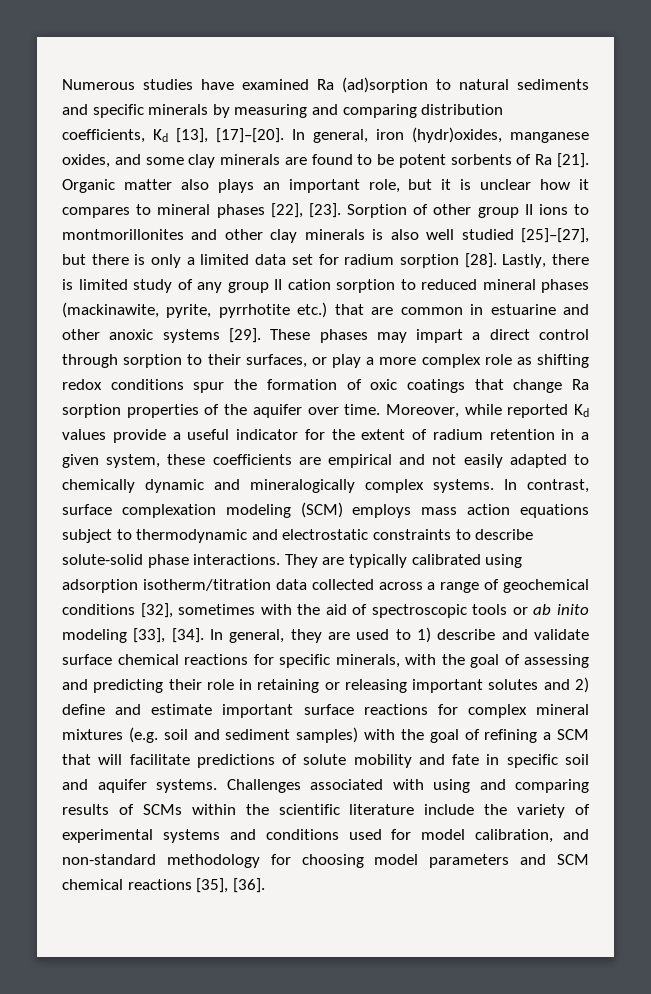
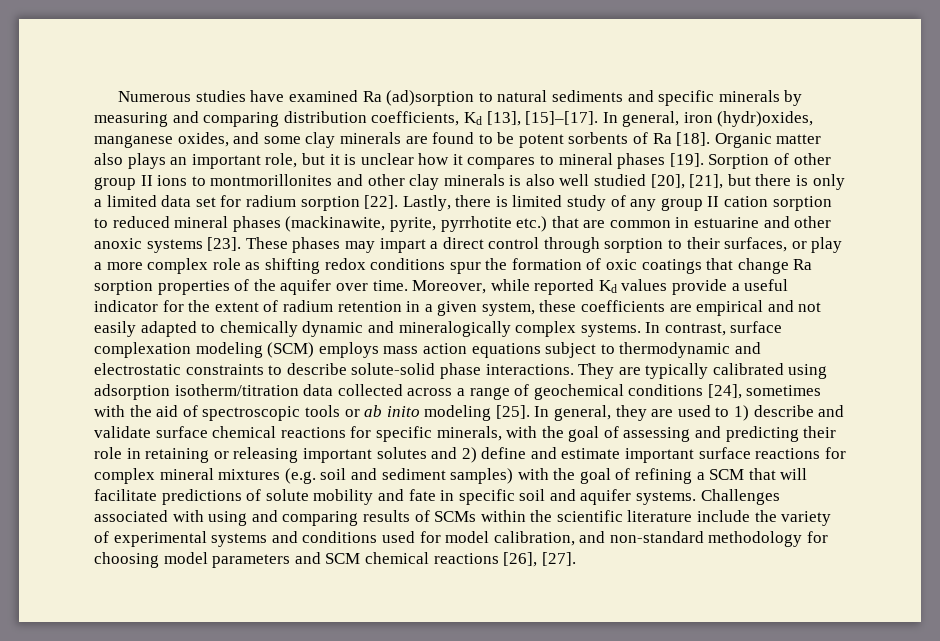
[216,128,284,143] [17]–[20]. -> [525,111,599,125] [15]–[17].
[557,153,589,168] [21]. -> [676,132,711,146] [18].
[270,203,341,218] [22], [23]. -> [669,153,704,167] [19].
[521,228,590,243] [25]–[27], -> [650,174,724,189] [20], [21],
[464,253,497,268] [28]. -> [364,195,399,209] [22].
[228,328,261,343] [29]. -> [207,237,242,251] [23].
[140,603,173,618] [32], -> [707,384,742,399] [24],
[133,628,204,643] [33], [34]. -> [495,405,530,419] [25].
[196,878,265,893] [35], [36]. -> [503,552,576,567] [26], [27].

